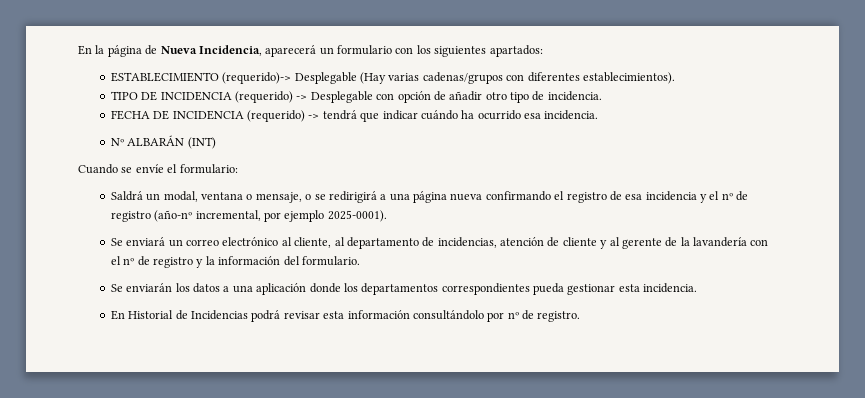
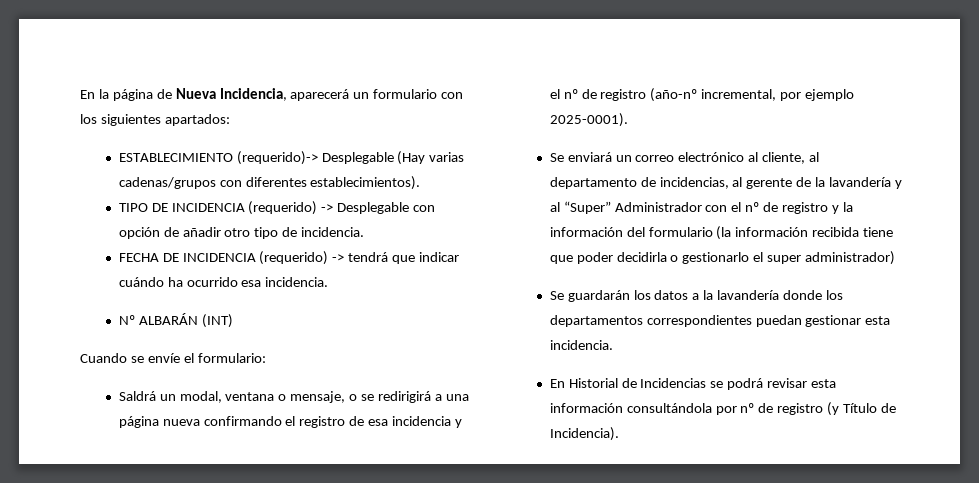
[500,237,608,249] atención de cliente y -> (729, 183) none
(748, 242) none -> [895,180,903,189] [549,201,702,214] y al “Super” Administrador
[301,256,360,266] [110,283,173,292] formulario. // Se enviarán -> [648,226,894,240] [549,251,896,265] [549,290,630,302] formulario (la información recibida tiene que poder decidirla o gestionarlo el super administrador) // Se guardarán
[232,283,307,295] una aplicación -> [703,290,780,300] la lavandería
[533,283,565,295] pueda -> [755,315,802,327] puedan
(249, 315) none -> [710,381,724,388] se
[412,310,484,320] consultándolo -> [626,403,712,413] consultándola
[537,311,581,322] registro. -> [777,402,897,416] [549,427,619,441] registro (y Título de Incidencia).

